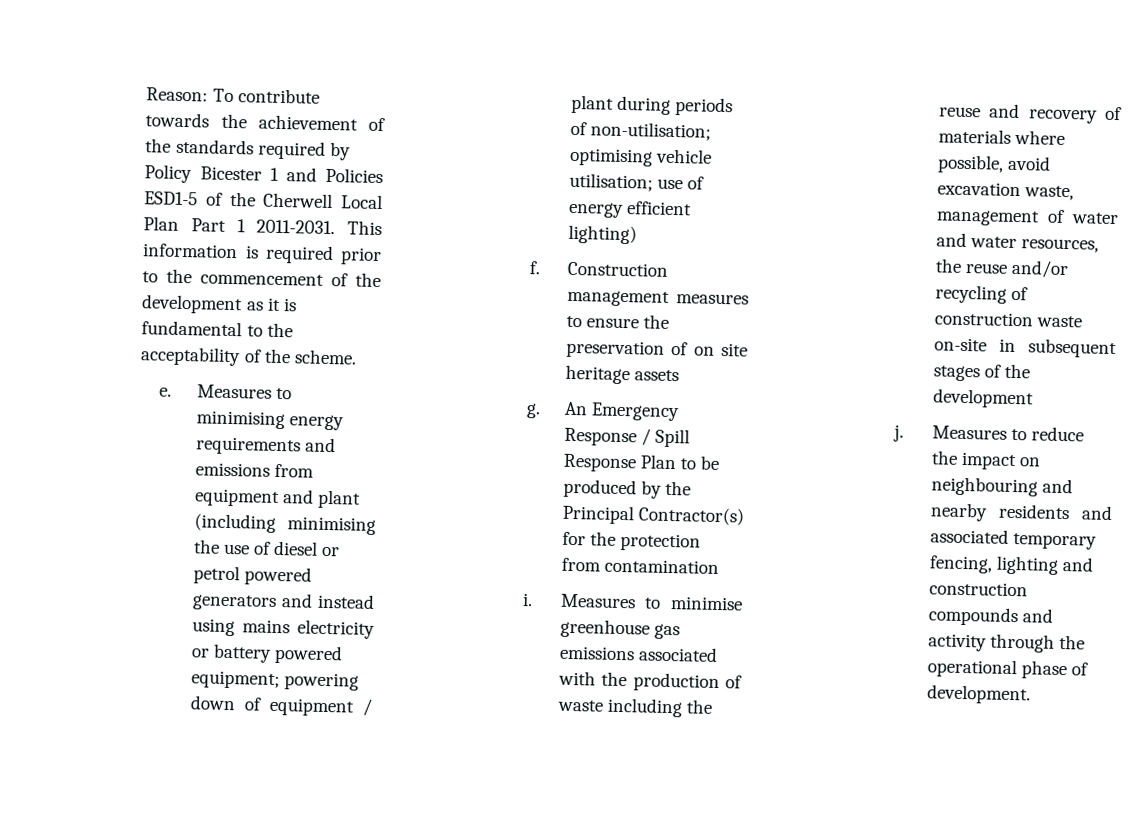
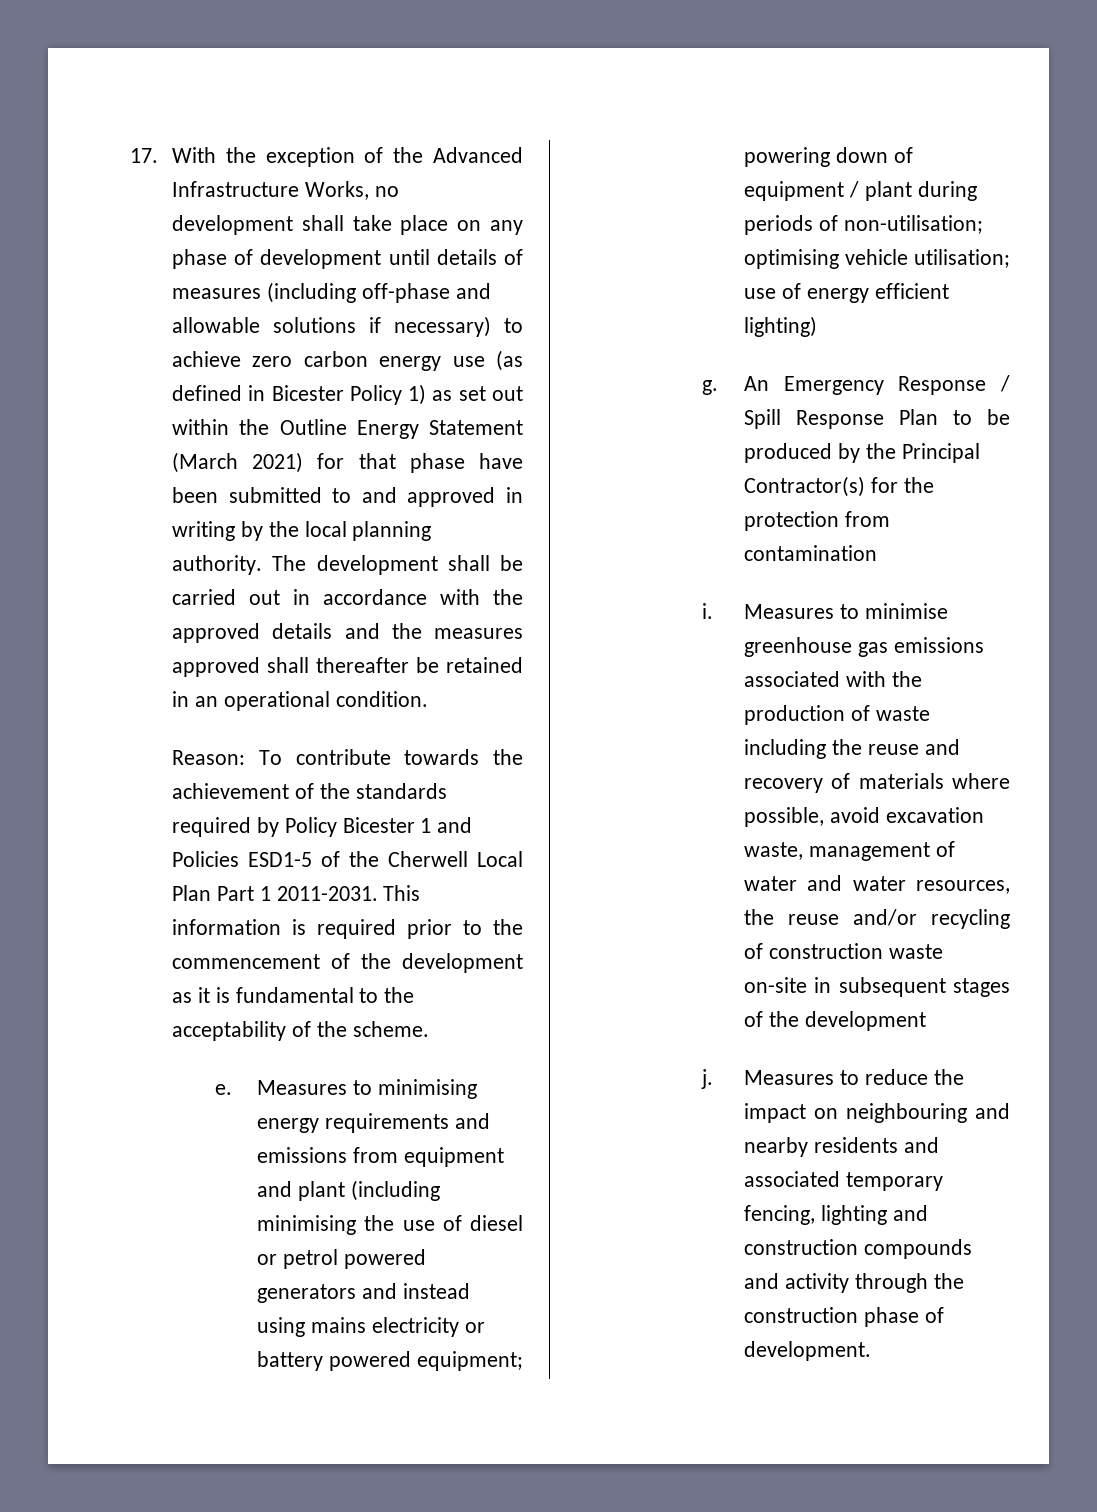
(146, 94) none -> [129,147,523,167] [172,181,399,200] [172,215,523,235] [172,249,523,269] [172,282,491,303] [172,316,523,337] [172,350,523,371] [172,384,523,405] [172,419,523,439] [172,452,523,473] [172,487,523,507] [172,521,432,541] [172,555,523,575] [172,589,523,605] [172,623,523,643] [172,657,523,677] [172,691,428,711] 17. With the exception of the Advanced Infrastructure Works, no development shall take place on any phase of development until details of measures (including off-phase and allowable solutions if necessary) to achieve zero carbon energy use (as defined in Bicester Policy 1) as set out within the Outline Energy Statement (March 2021) for that phase have been submitted to and approved in writing by the local planning authority. The development shall be carried out in accordance with the approved details and the measures approved shall thereafter be retained in an operational condition. //
[528,261,668,277] [566,289,749,307] [565,314,669,329] [565,339,748,359] [564,364,679,385] // f. Construction management measures to ensure the preservation of on site heritage assets -> (818, 326) none
[926,658,1017,679] operational -> [744,1307,859,1323] construction

